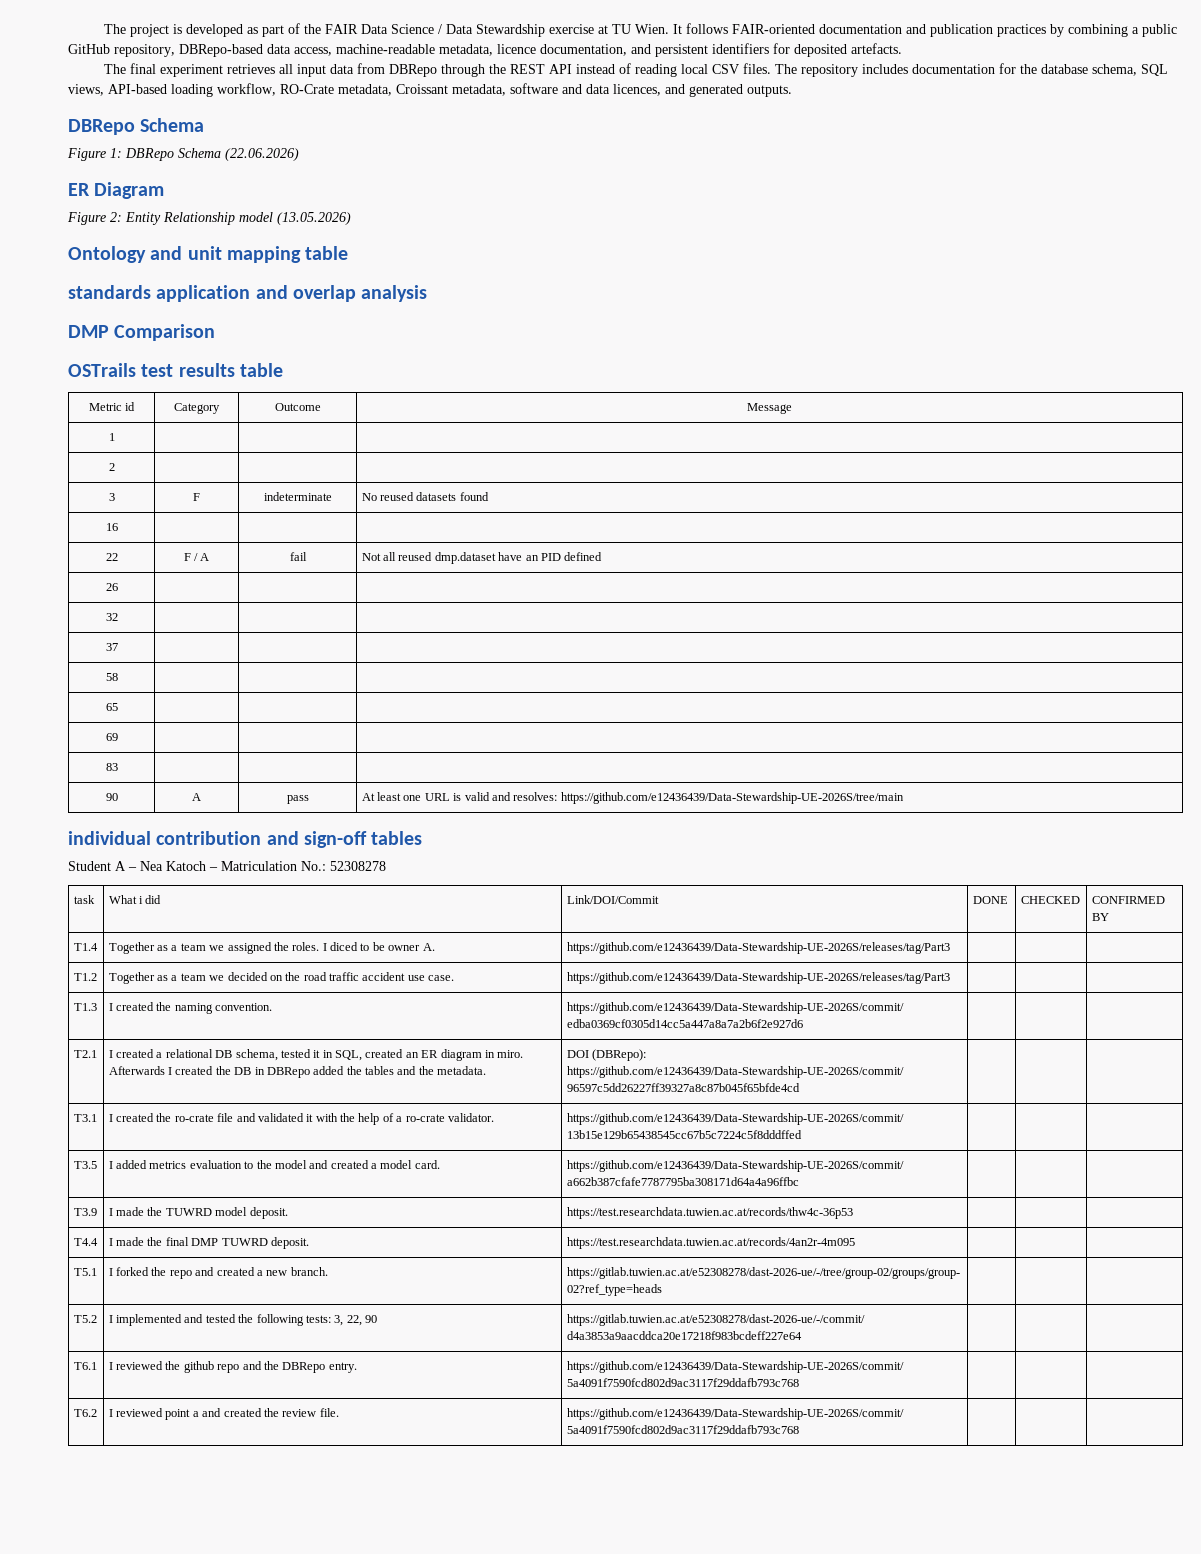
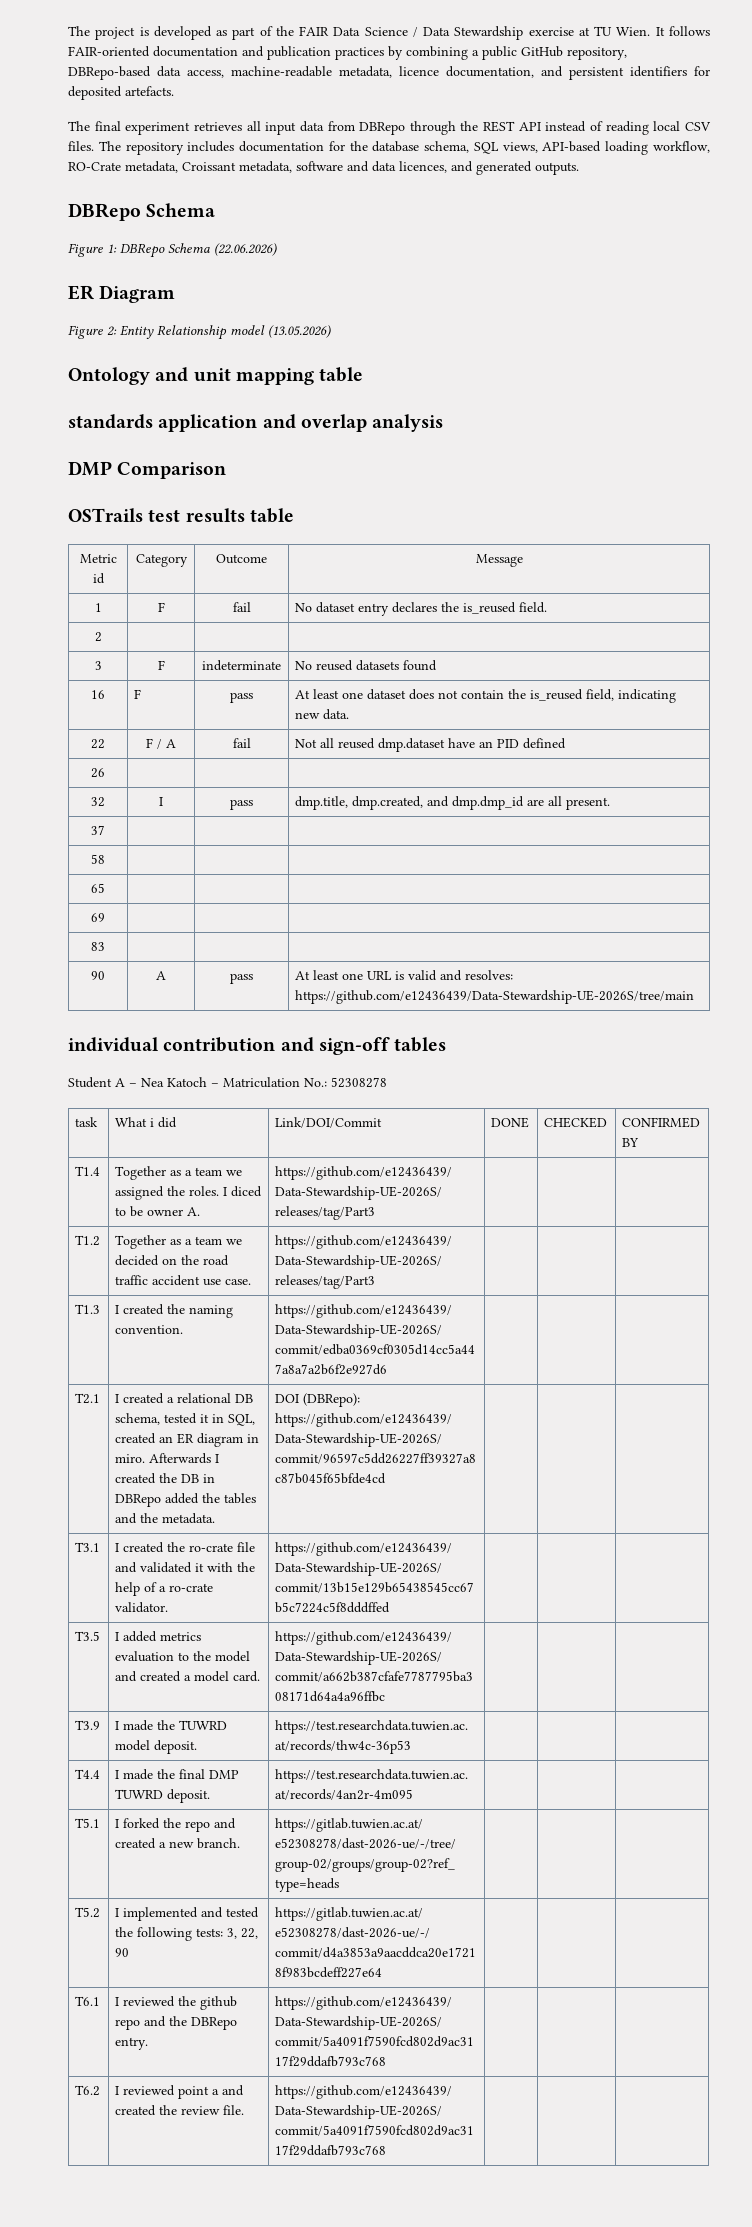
(115, 437) | | -> [157,602,165,612] [232,602,251,612] [295,602,548,616] F | fail | No dataset entry declares the is_reused field.
(118, 527) | | -> [134,689,142,699] [229,692,253,703] [295,689,677,703] [295,709,350,720] F | pass | At least one dataset does not contain the is_reused field, indicating new data.
(118, 617) | | -> [159,797,163,806] [229,799,253,810] [295,796,611,810] I | pass | dmp.title, dmp.created, and dmp.dmp_id are all present.

